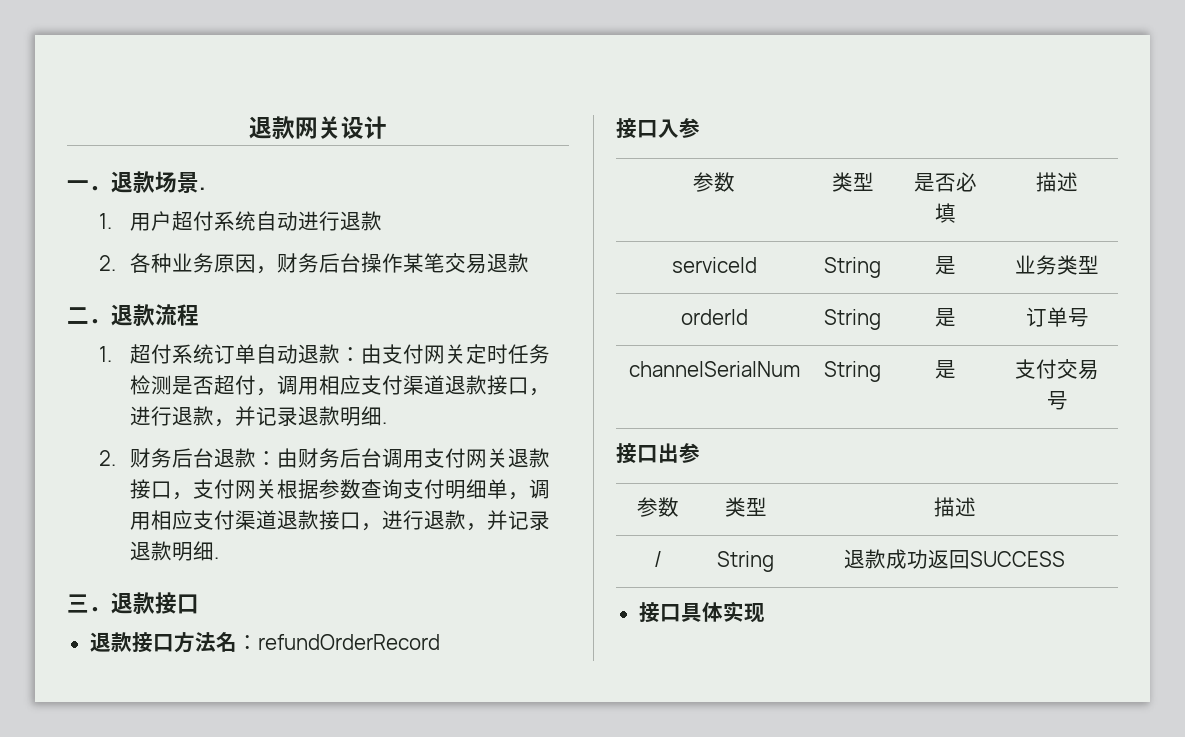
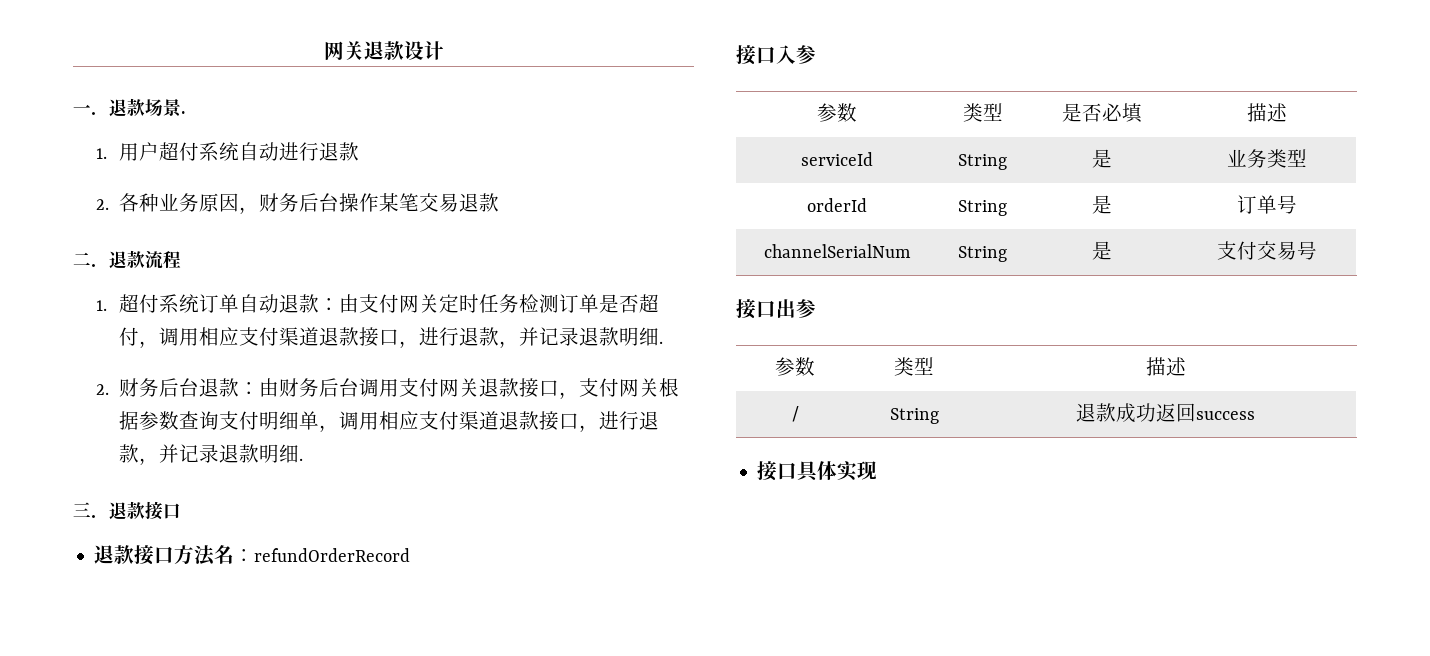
[249,116,341,139] 退款网关 -> [323,41,404,60] 网关退款
(173, 385) none -> [559,294,600,313] 订单
[970,551,1065,567] SUCCESS -> [1196,411,1255,420] success

